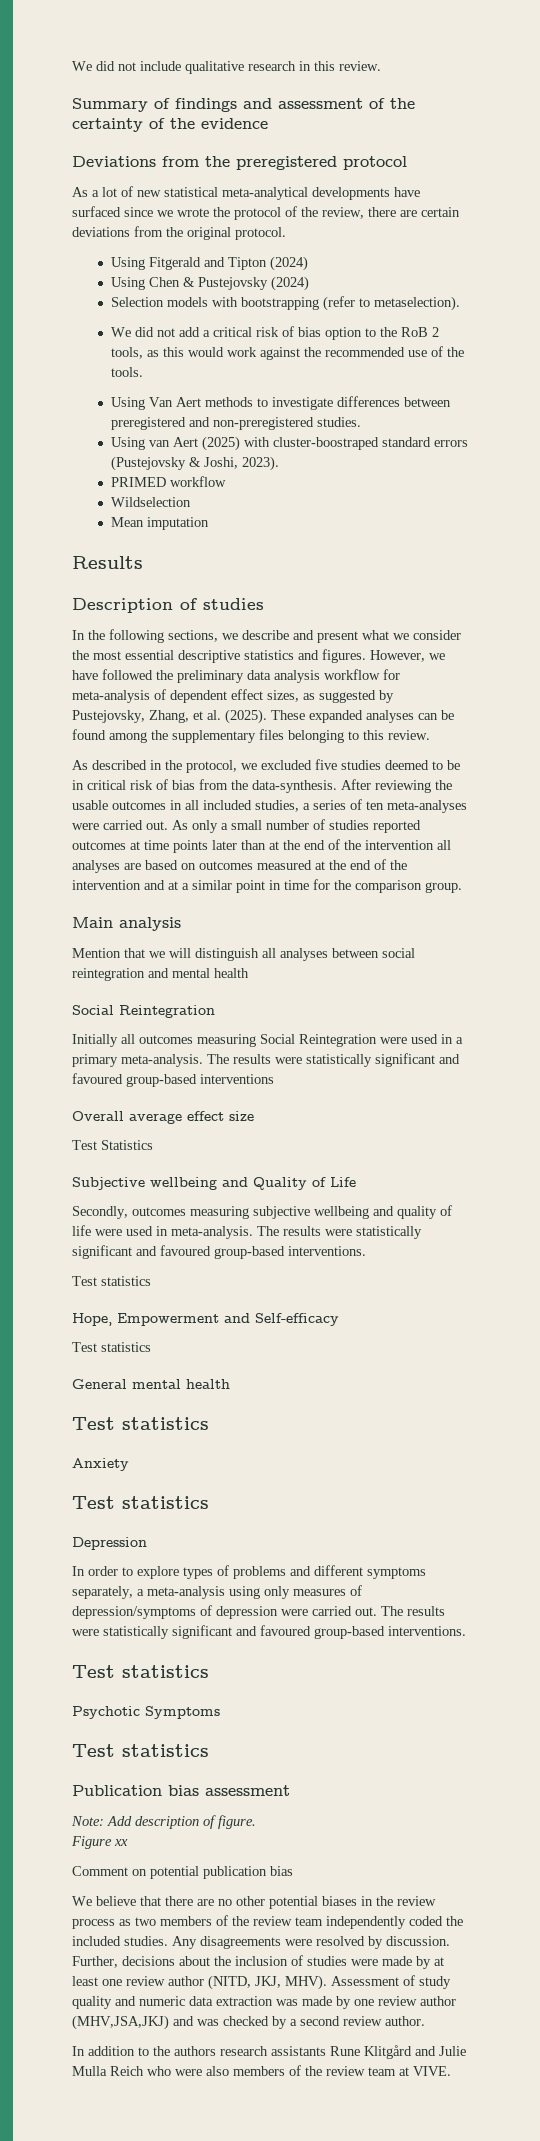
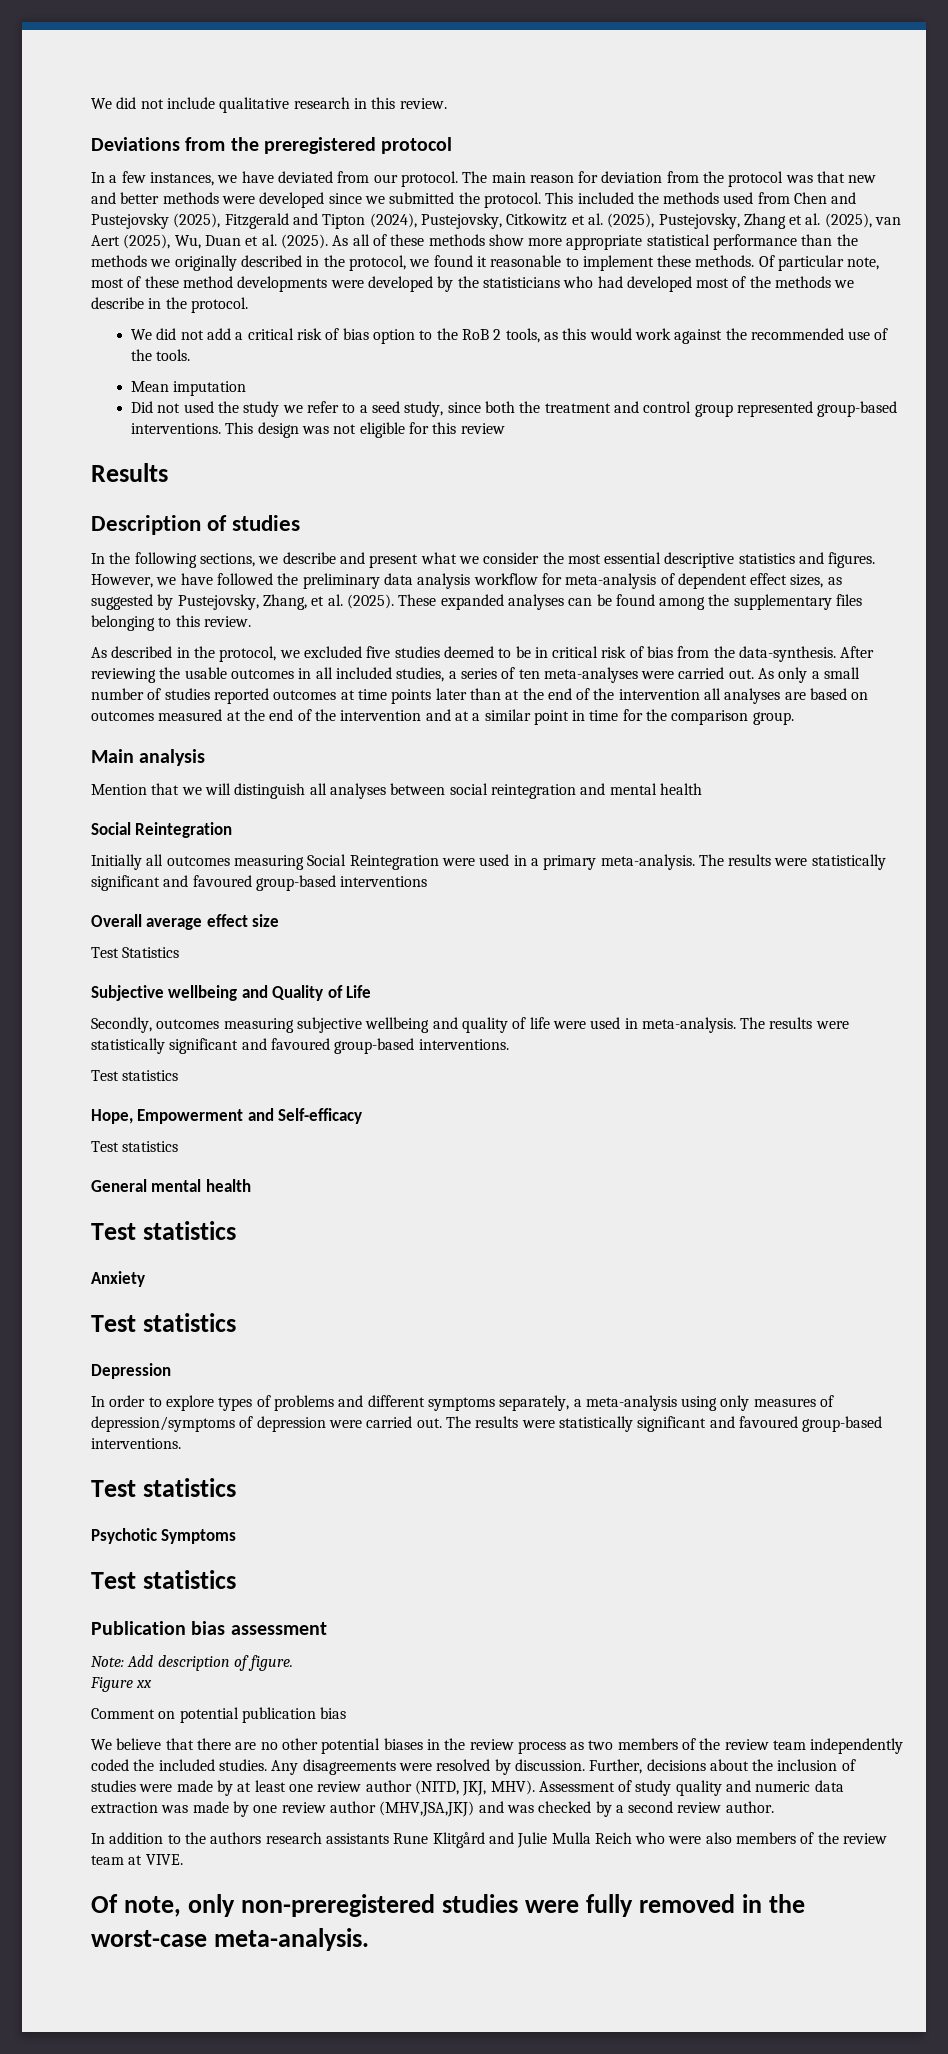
[72,98,415,112] [72,118,268,132] // Summary of findings and assessment of the certainty of the evidence -> (447, 103) none
[72,186,420,200] [72,206,460,220] [72,226,286,240] [110,256,308,271] [110,276,309,291] [110,296,460,311] As a lot of new statistical meta-analytical developments have surfaced since we wrote the protocol of the review, there are certain deviations from the original protocol. // Using Fitgerald and Tipton (2024) // Using Chen & Pustejovsky (2024) // Selection models with bootstrapping (refer to metaselection). -> [91,171,877,187] [91,192,857,208] [91,213,902,229] [91,234,858,250] [91,255,880,271] [91,276,855,292] [91,297,248,313] In a few instances, we have deviated from our protocol. The main reason for deviation from the protocol was that new and better methods were developed since we submitted the protocol. This included the methods used from Chen and Pustejovsky (2025), Fitzgerald and Tipton (2024), Pustejovsky, Citkowitz et al. (2025), Pustejovsky, Zhang et al. (2025), van Aert (2025), Wu, Duan et al. (2025). As all of these methods show more appropriate statistical performance than the methods we originally described in the protocol, we found it reasonable to implement these methods. Of particular note, most of these method developments were developed by the statisticians who had developed most of the methods we describe in the protocol.
[110,396,451,410] [110,417,361,430] [110,436,468,451] [110,456,279,471] [110,476,226,487] [110,497,191,507] [110,517,209,530] Using Van Aert methods to investigate differences between preregistered and non-preregistered studies. // Using van Aert (2025) with cluster-boostraped standard errors (Pustejovsky & Joshi, 2023). // PRIMED workflow // Wildselection // Mean imputation -> [131,381,247,396] [131,401,898,417] [131,422,505,438] Mean imputation // Did not used the study we refer to a seed study, since both the treatment and control group represented group-based interventions. This design was not eligible for this review
(451, 2071) none -> [91,1894,806,1917] [91,1928,370,1951] // Of note, only non-preregistered studies were fully removed in the worst-case meta-analysis.

